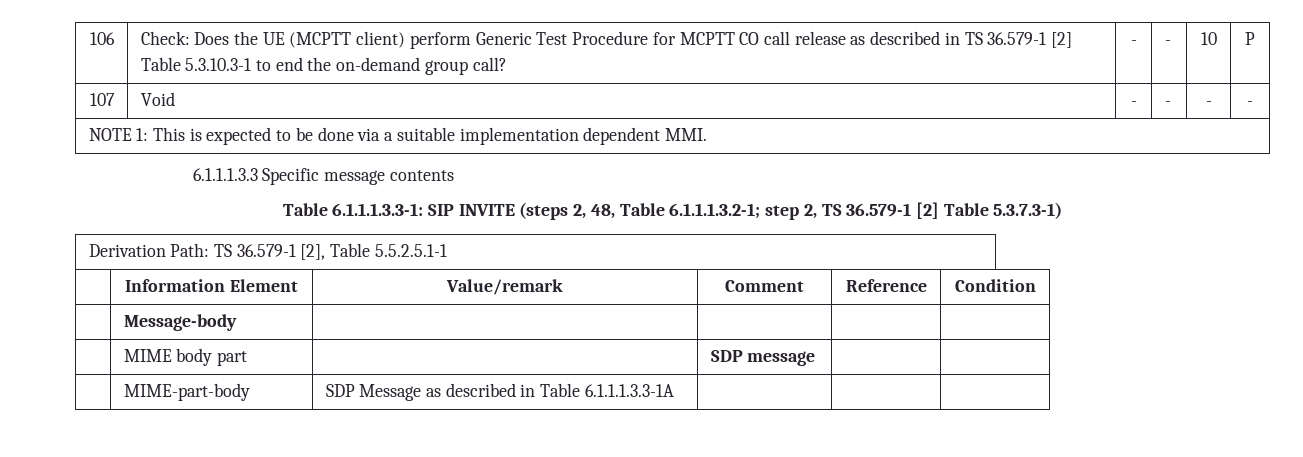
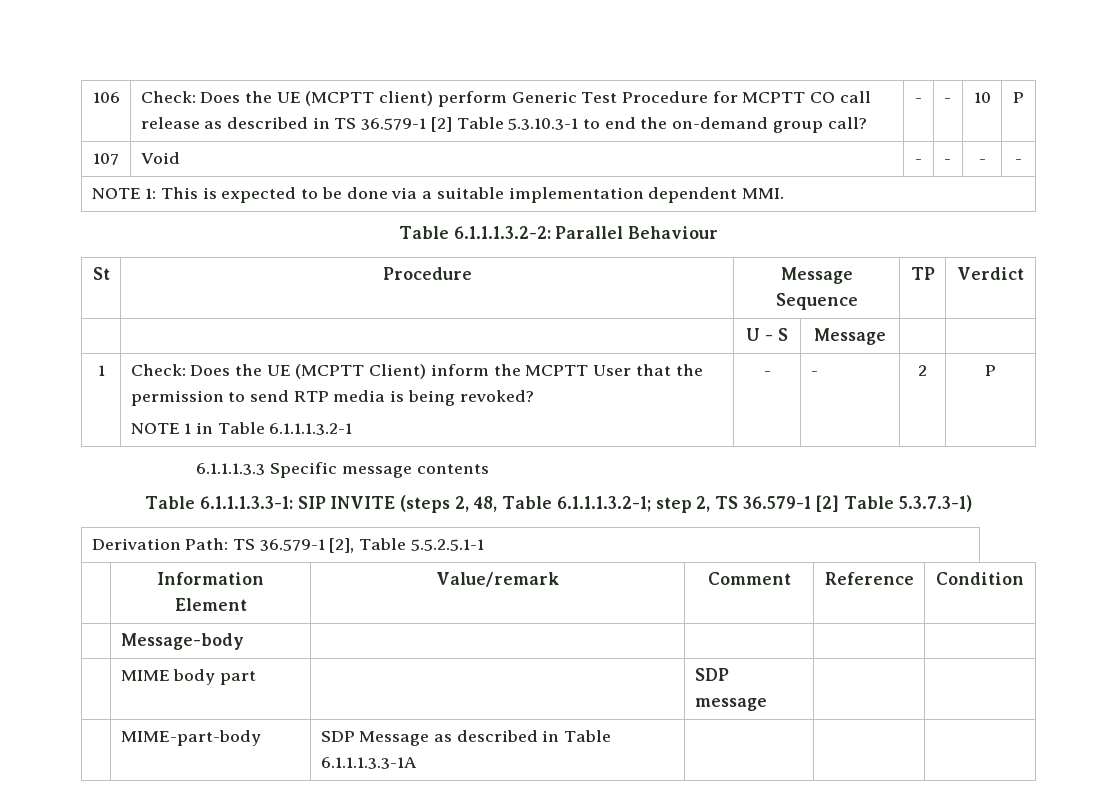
(707, 134) none -> [398,226,719,239] [92,267,110,280] [382,267,472,280] [780,267,853,284] [775,293,858,310] [910,267,935,280] [957,267,1025,280] [746,328,788,341] [814,328,886,345] [97,365,105,376] [130,364,703,379] [130,390,534,406] [130,422,353,435] [763,371,771,376] [810,371,818,376] [918,365,927,376] [985,365,996,376] // Table 6.1.1.1.3.2-2: Parallel Behaviour // St | Procedure | Message Sequence | TP | Verdict // | | U - S | Message | | // 1 | Check: Does the UE (MCPTT Client) inform the MCPTT User that the permission to send RTP media is being revoked? // NOTE 1 in Table 6.1.1.1.3.2-1 | - | - | 2 | P

